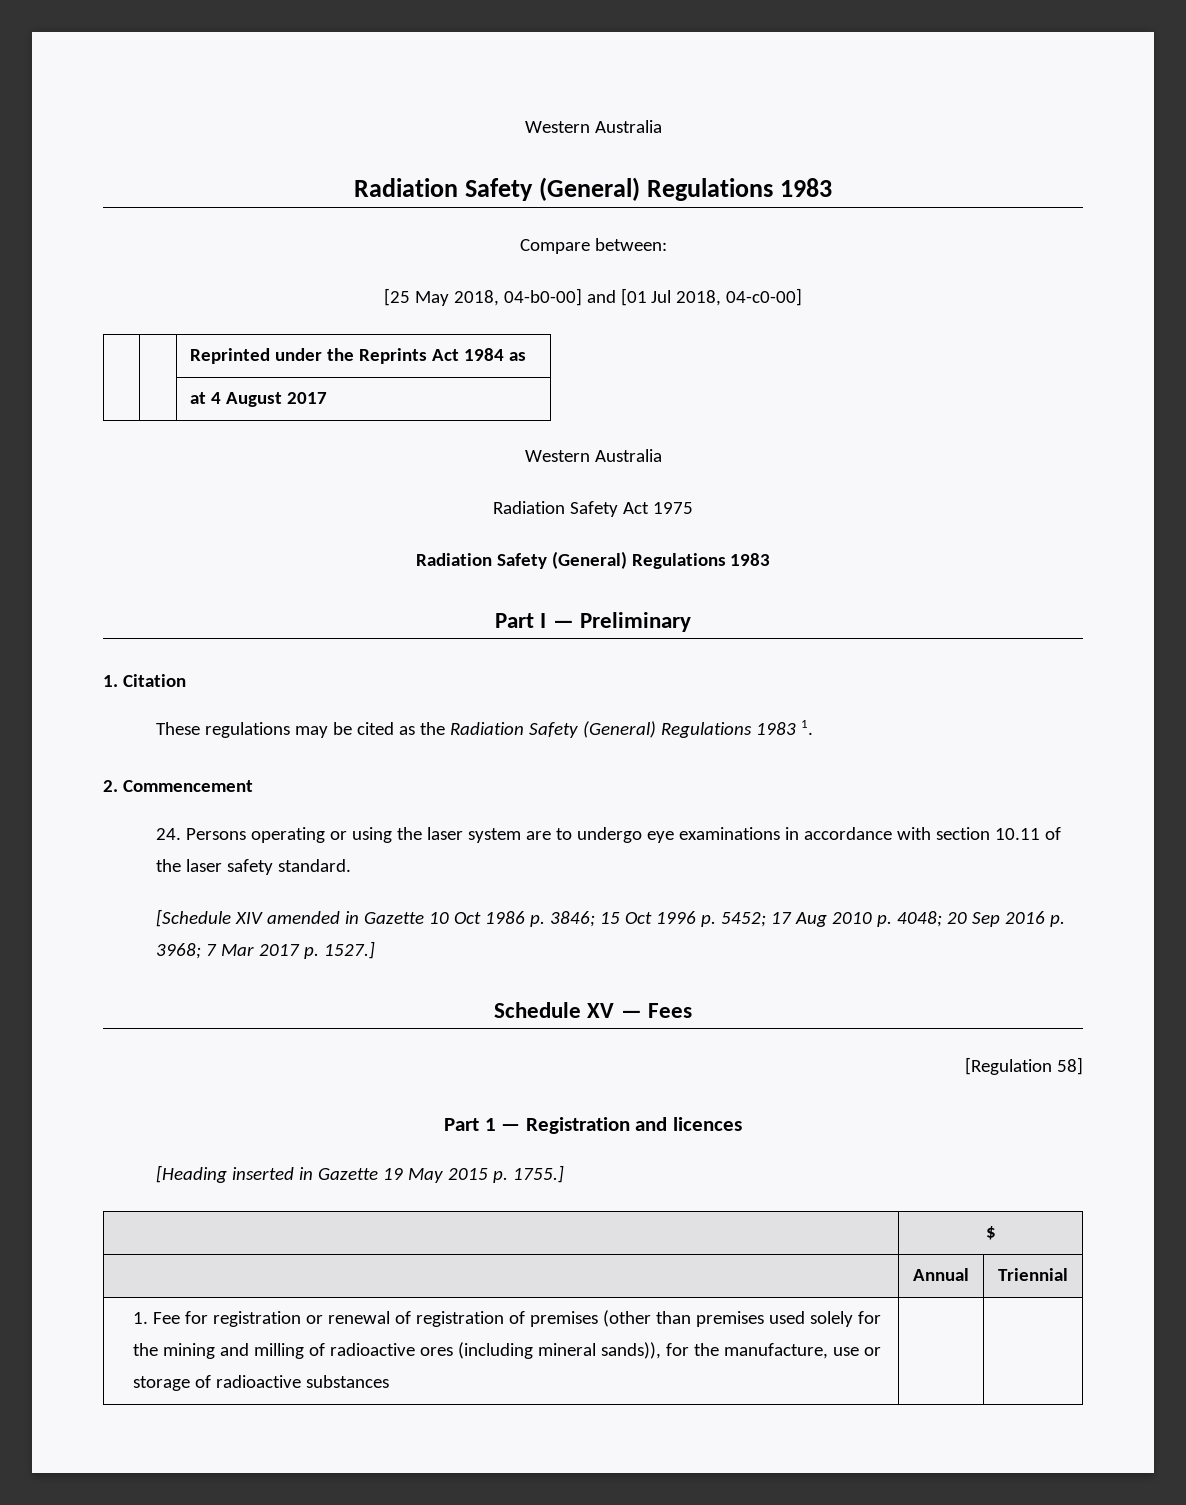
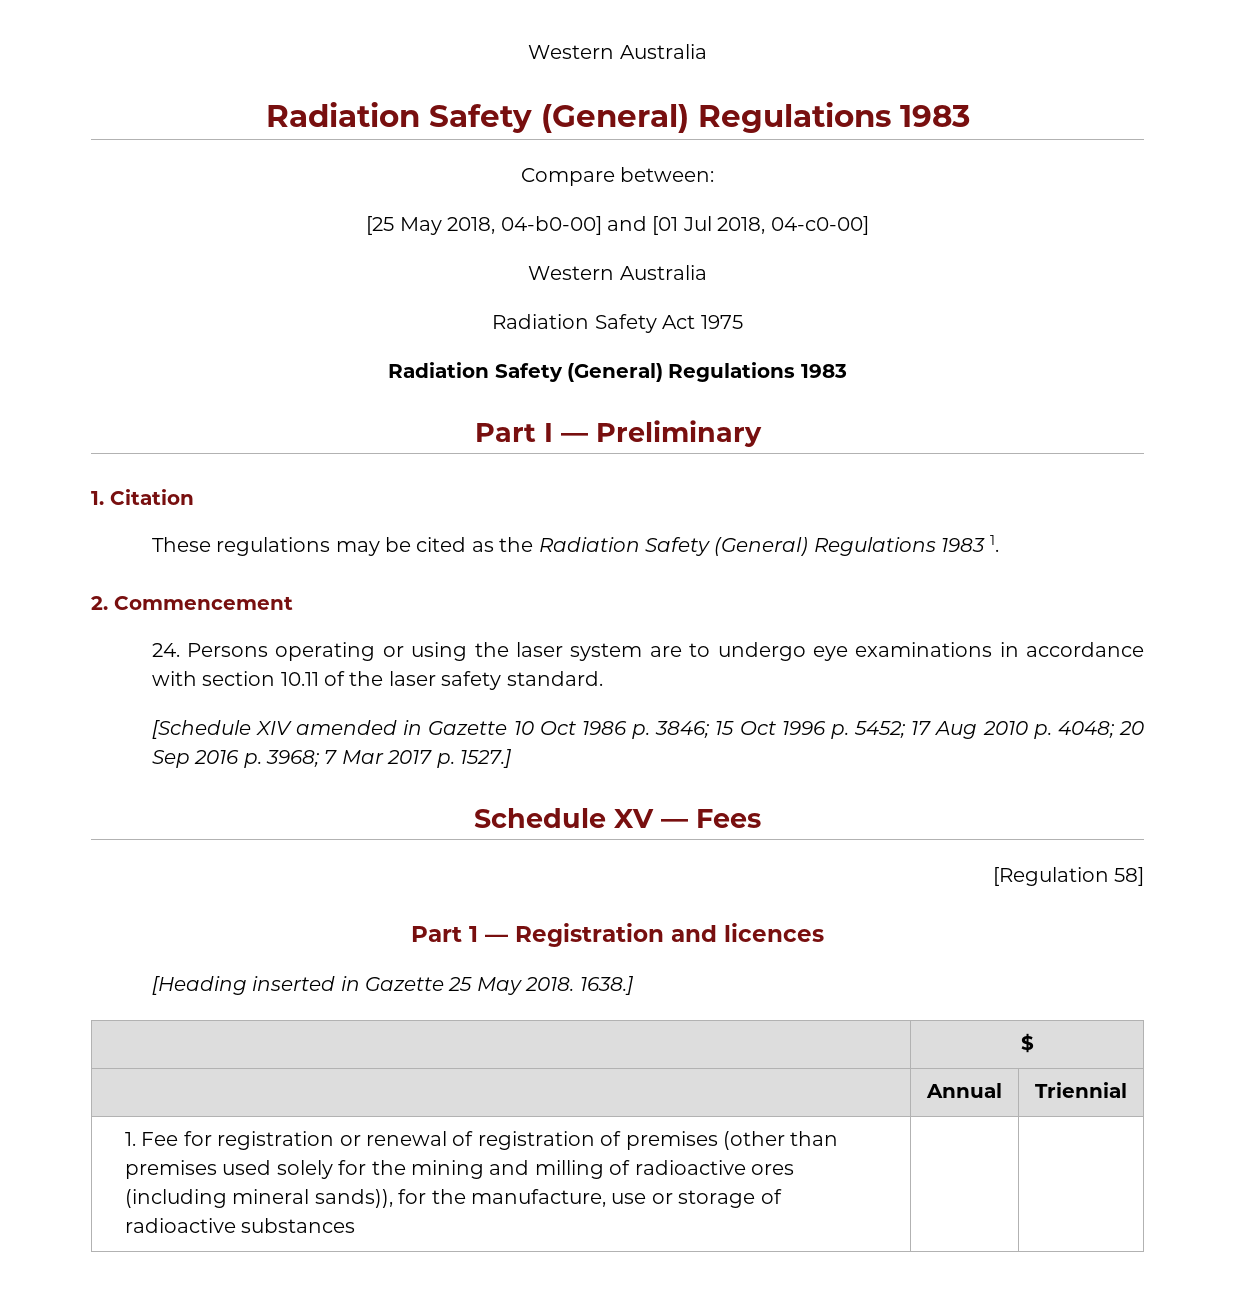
[189,348,526,364] [189,392,327,407] // | | Reprinted under the Reprints Act 1984 as // | | at 4 August 2017 -> (869, 225) none
[383,1165,564,1183] 19 May 2015 p. 1755.] -> [448,976,634,995] 25 May 2018. 1638.]

